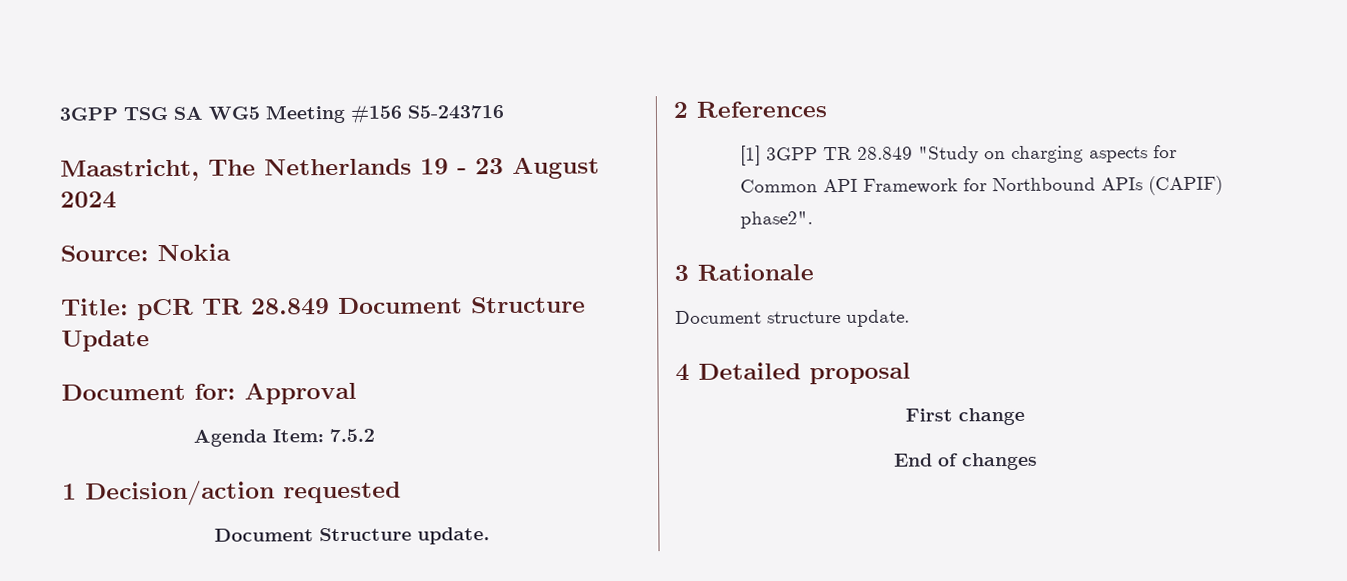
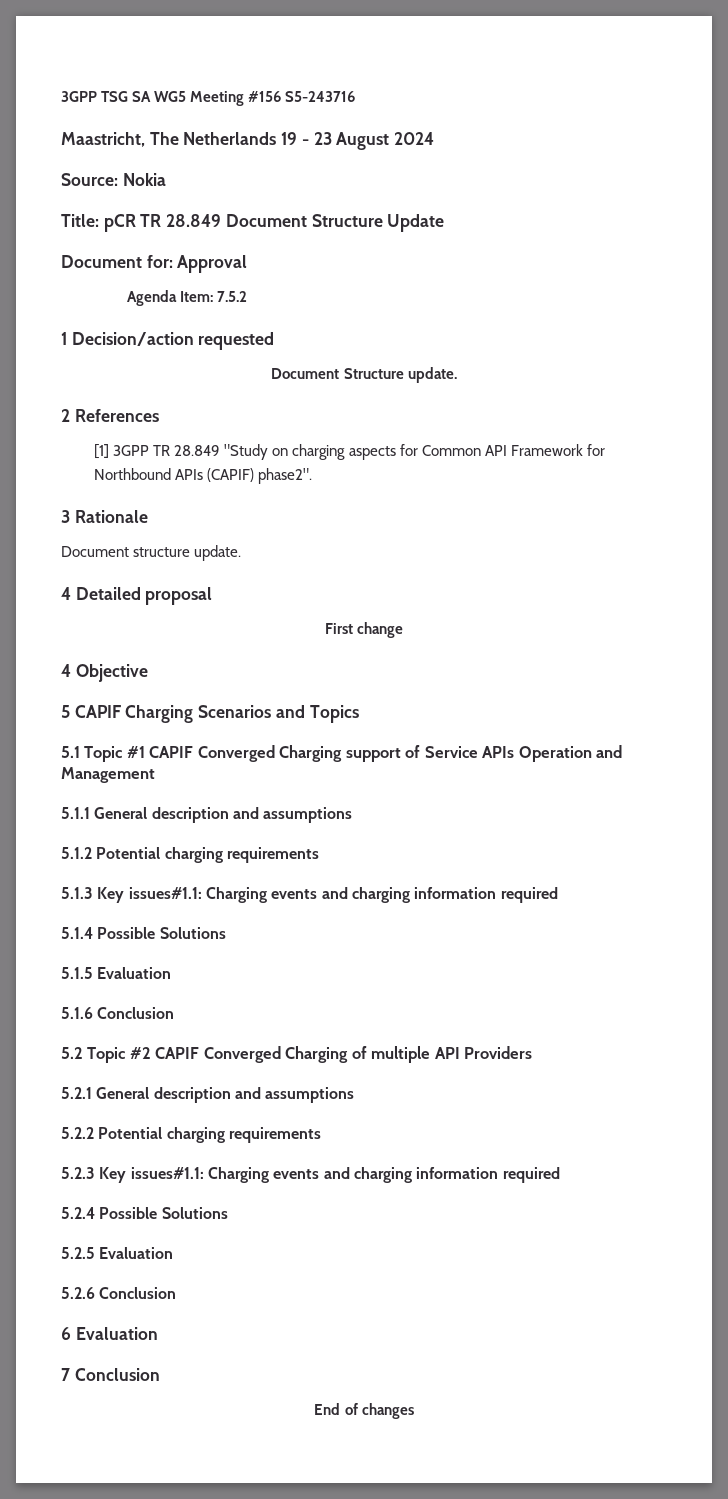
(1025, 416) none -> [61,664,148,682] [61,705,359,723] [61,745,622,762] [61,767,155,783] [61,807,353,823] [61,847,319,863] [61,887,558,903] [61,927,226,939] [61,967,172,979] [61,1007,175,1019] [61,1046,533,1063] [61,1087,355,1103] [61,1127,321,1143] [61,1167,560,1183] [61,1207,228,1219] [61,1247,174,1259] [61,1287,177,1299] [61,1327,158,1340] [61,1368,160,1381] // 4 Objective // 5 CAPIF Charging Scenarios and Topics // 5.1 Topic #1 CAPIF Converged Charging support of Service APIs Operation and Management // 5.1.1 General description and assumptions // 5.1.2 Potential charging requirements // 5.1.3 Key issues#1.1: Charging events and charging information required // 5.1.4 Possible Solutions // 5.1.5 Evaluation // 5.1.6 Conclusion // 5.2 Topic #2 CAPIF Converged Charging of multiple API Providers // 5.2.1 General description and assumptions // 5.2.2 Potential charging requirements // 5.2.3 Key issues#1.1: Charging events and charging information required // 5.2.4 Possible Solutions // 5.2.5 Evaluation // 5.2.6 Conclusion // 6 Evaluation // 7 Conclusion

